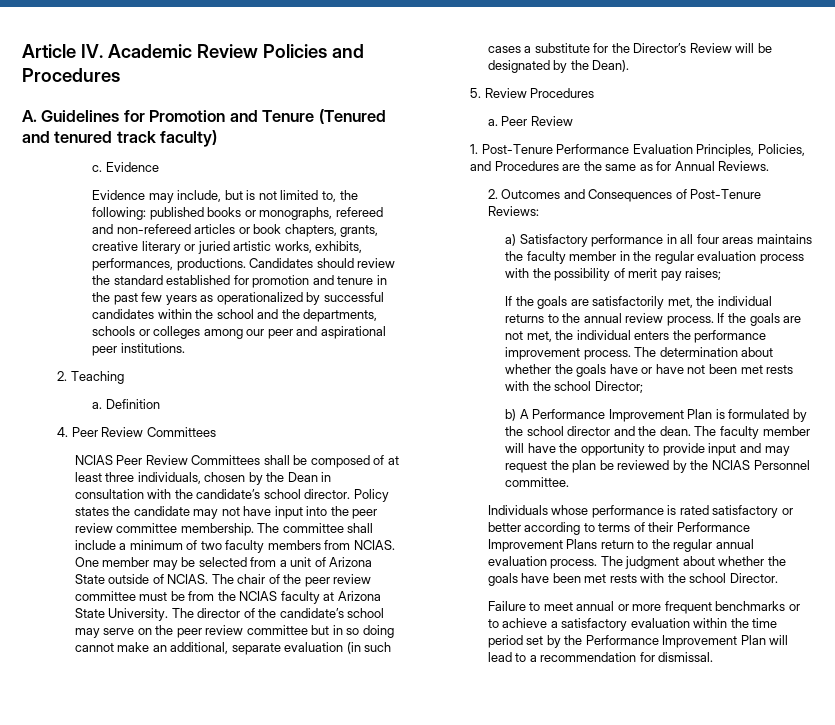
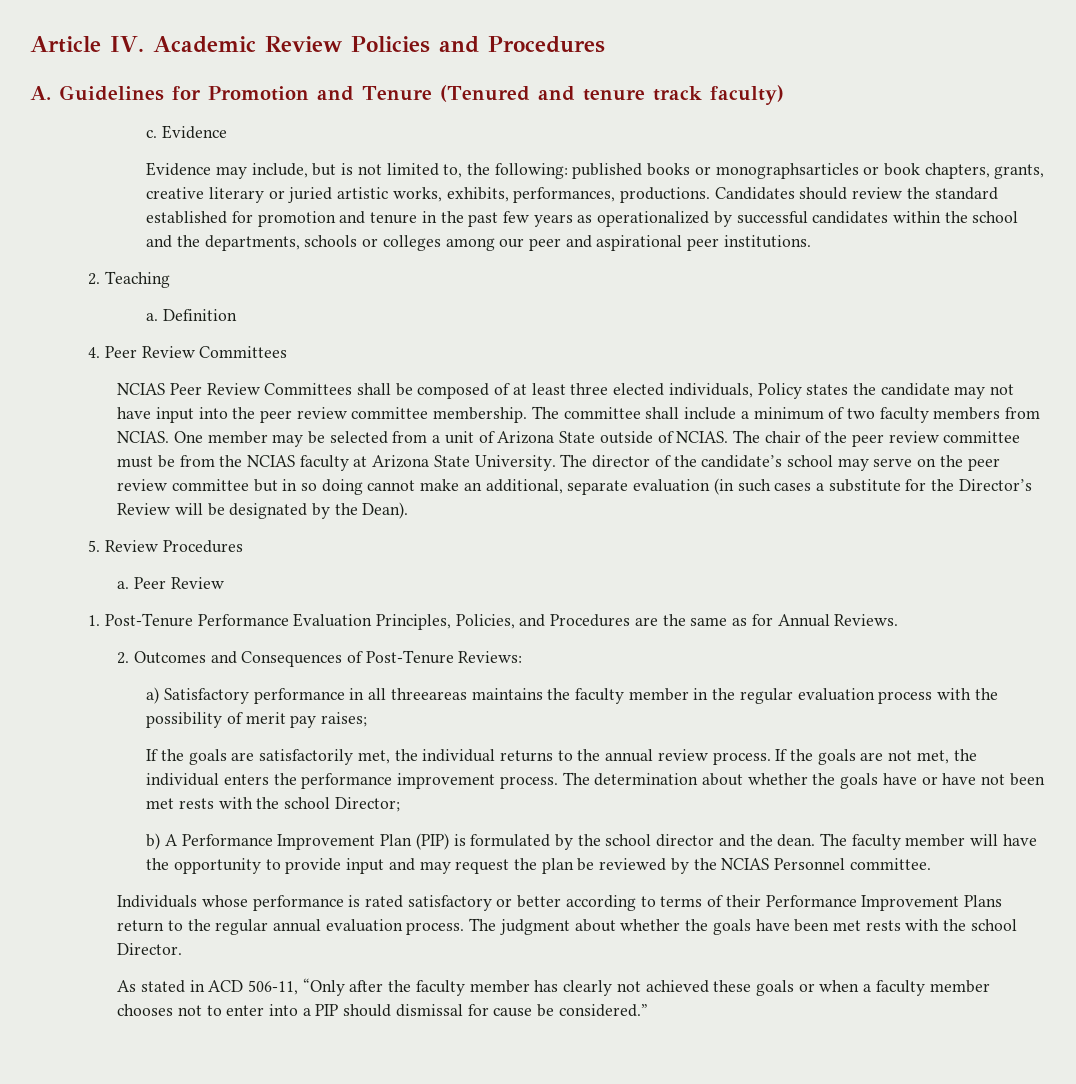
[54,131,113,143] tenured -> [582,89,645,101] tenure
[259,207,383,220] [92,224,236,234] monographs, refereed and non-refereed articles -> [715,163,859,179] monographsarticles
[137,472,332,485] [74,489,351,499] individuals, chosen by the Dean in consultation with the candidate’s school director. -> [613,383,753,398] elected individuals,
[696,234,754,244] four areas -> [390,688,467,700] threeareas
(713, 414) none -> [415,833,449,850] (PIP)
[487,601,800,614] [487,618,778,631] [487,635,789,648] [487,652,714,662] Failure to meet annual or more frequent benchmarks or to achieve a satisfactory evaluation within the time period set by the Performance Improvement Plan will lead to a recommendation for dismissal. -> [117,978,990,996] [117,1004,648,1017] As stated in ACD 506-11, “Only after the faculty member has clearly not achieved these goals or when a faculty member chooses not to enter into a PIP should dismissal for cause be considered.”

